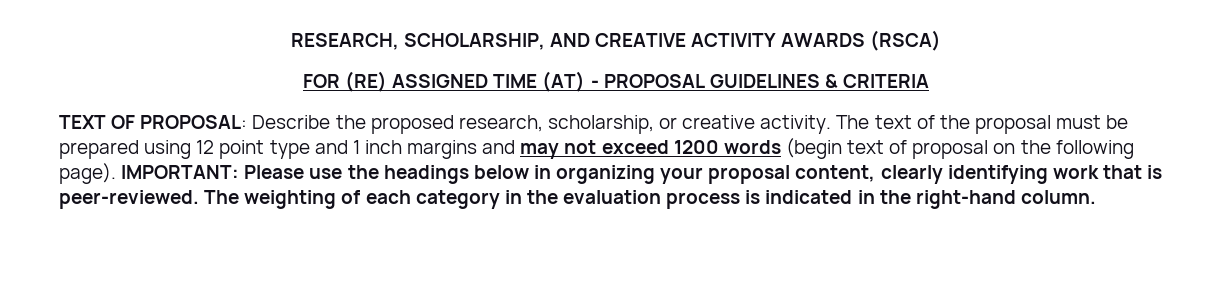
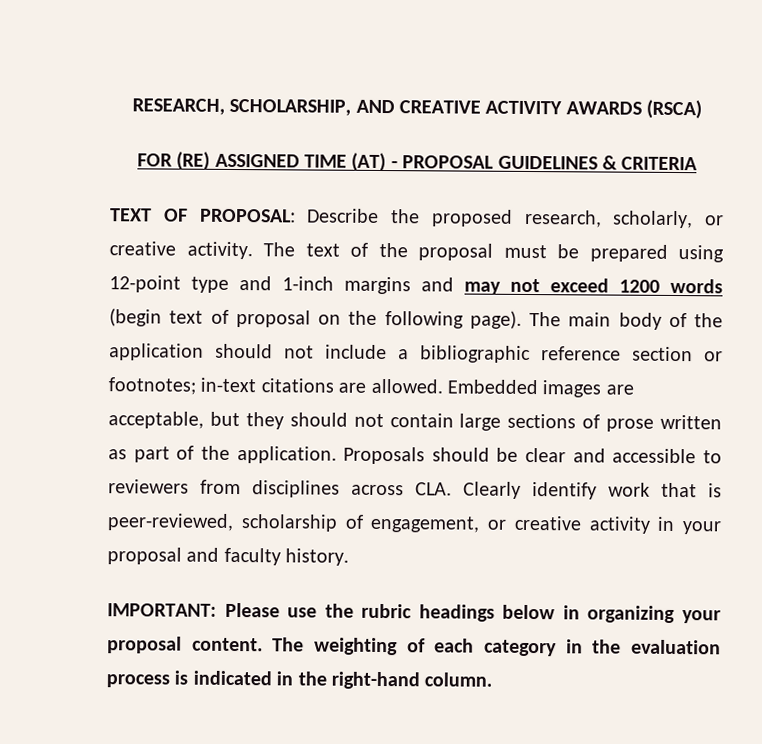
[547,115,654,134] scholarship, -> [612,210,694,229] scholarly,
[196,140,402,159] 12 point type and 1 inch -> [109,275,334,293] 12-point type and 1-inch
(116, 173) none -> [529,312,723,330] [109,343,723,364] [108,377,634,398] [108,411,722,432] [108,445,722,465] [108,479,722,500] [107,513,721,535] [107,547,350,566] The main body of the application should not include a bibliographic reference section or footnotes; in-text citations are allowed. Embedded images are acceptable, but they should not contain large sections of prose written as part of the application. Proposals should be clear and accessible to reviewers from disciplines across CLA. Clearly identify work that is peer-reviewed, scholarship of engagement, or creative activity in your proposal and faculty history. //
(379, 172) none -> [361,603,413,619] rubric
[795,165,1163,184] [59,190,199,209] content, clearly identifying work that is peer-reviewed. -> [191,637,263,652] content.

